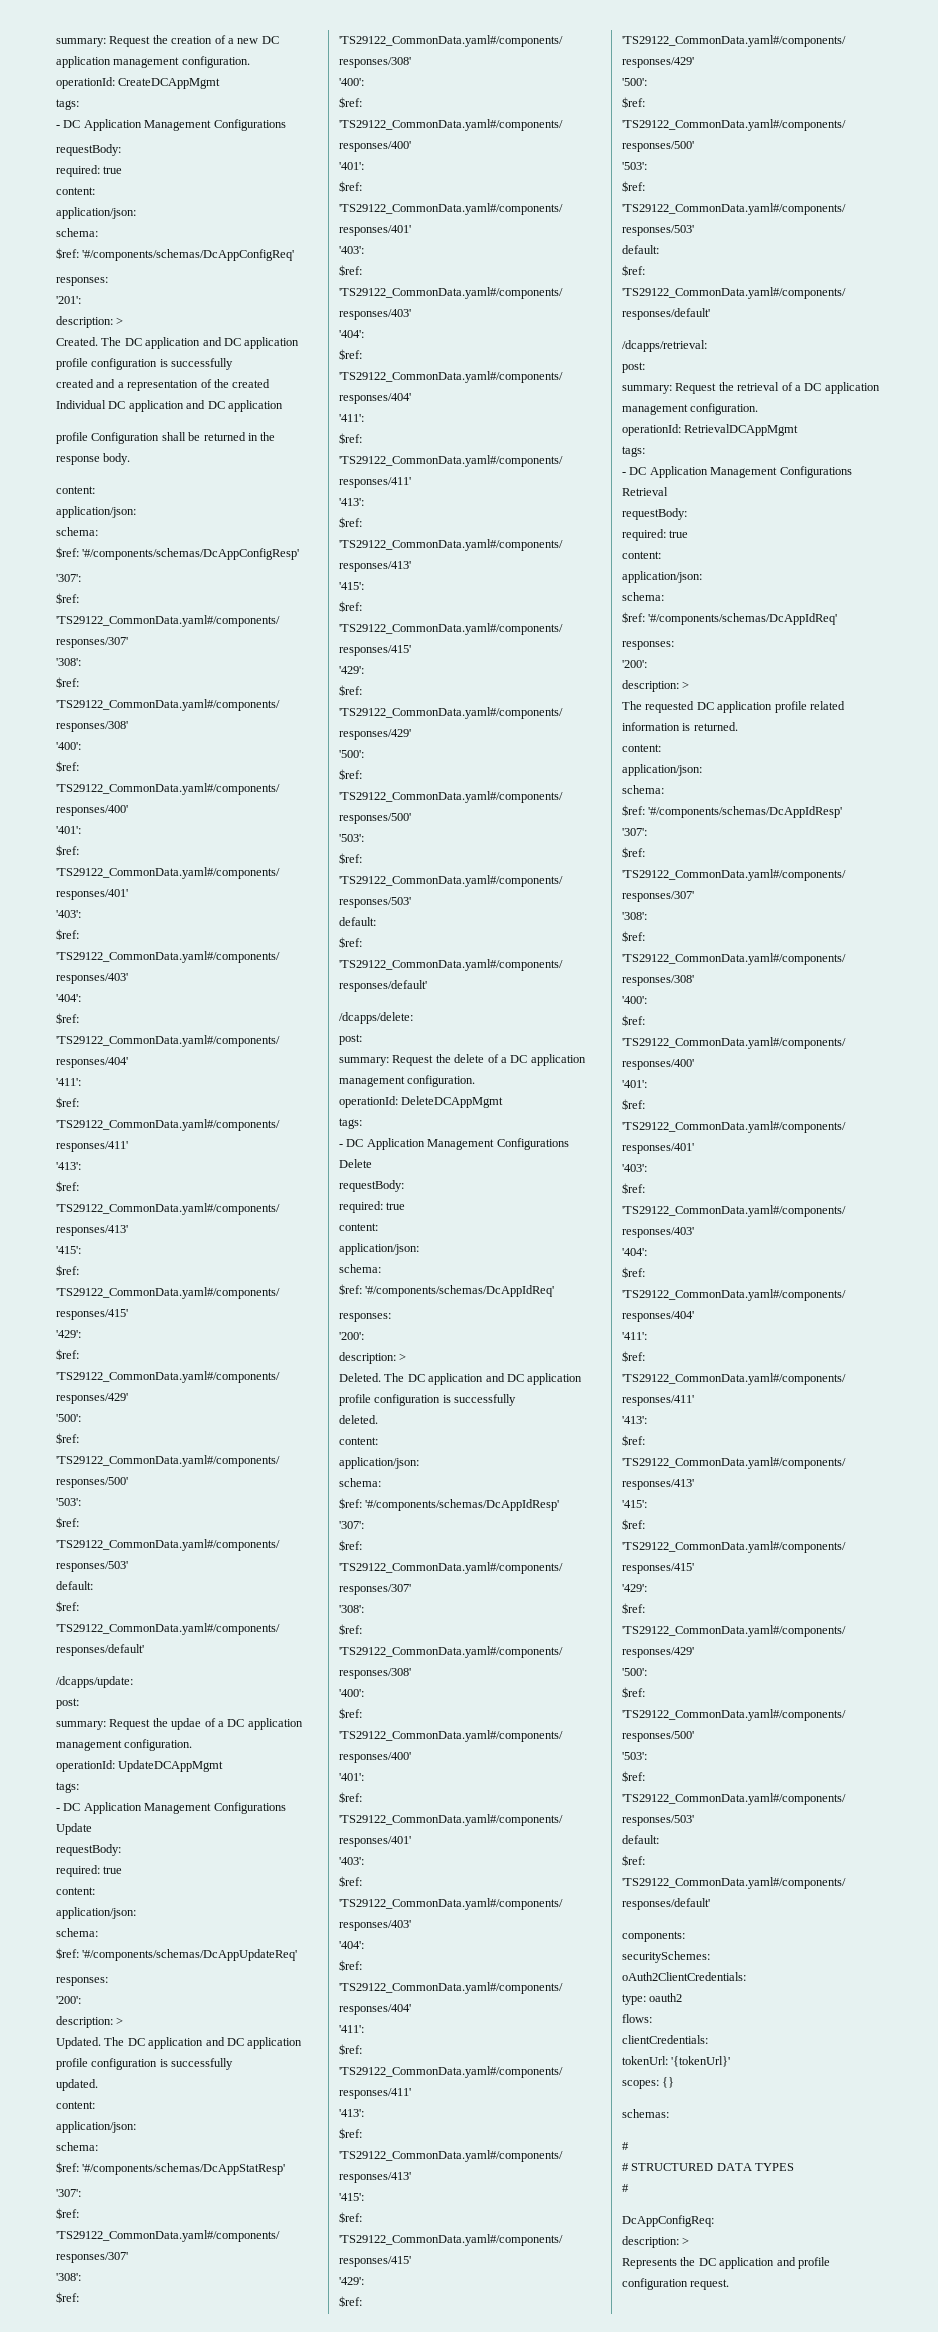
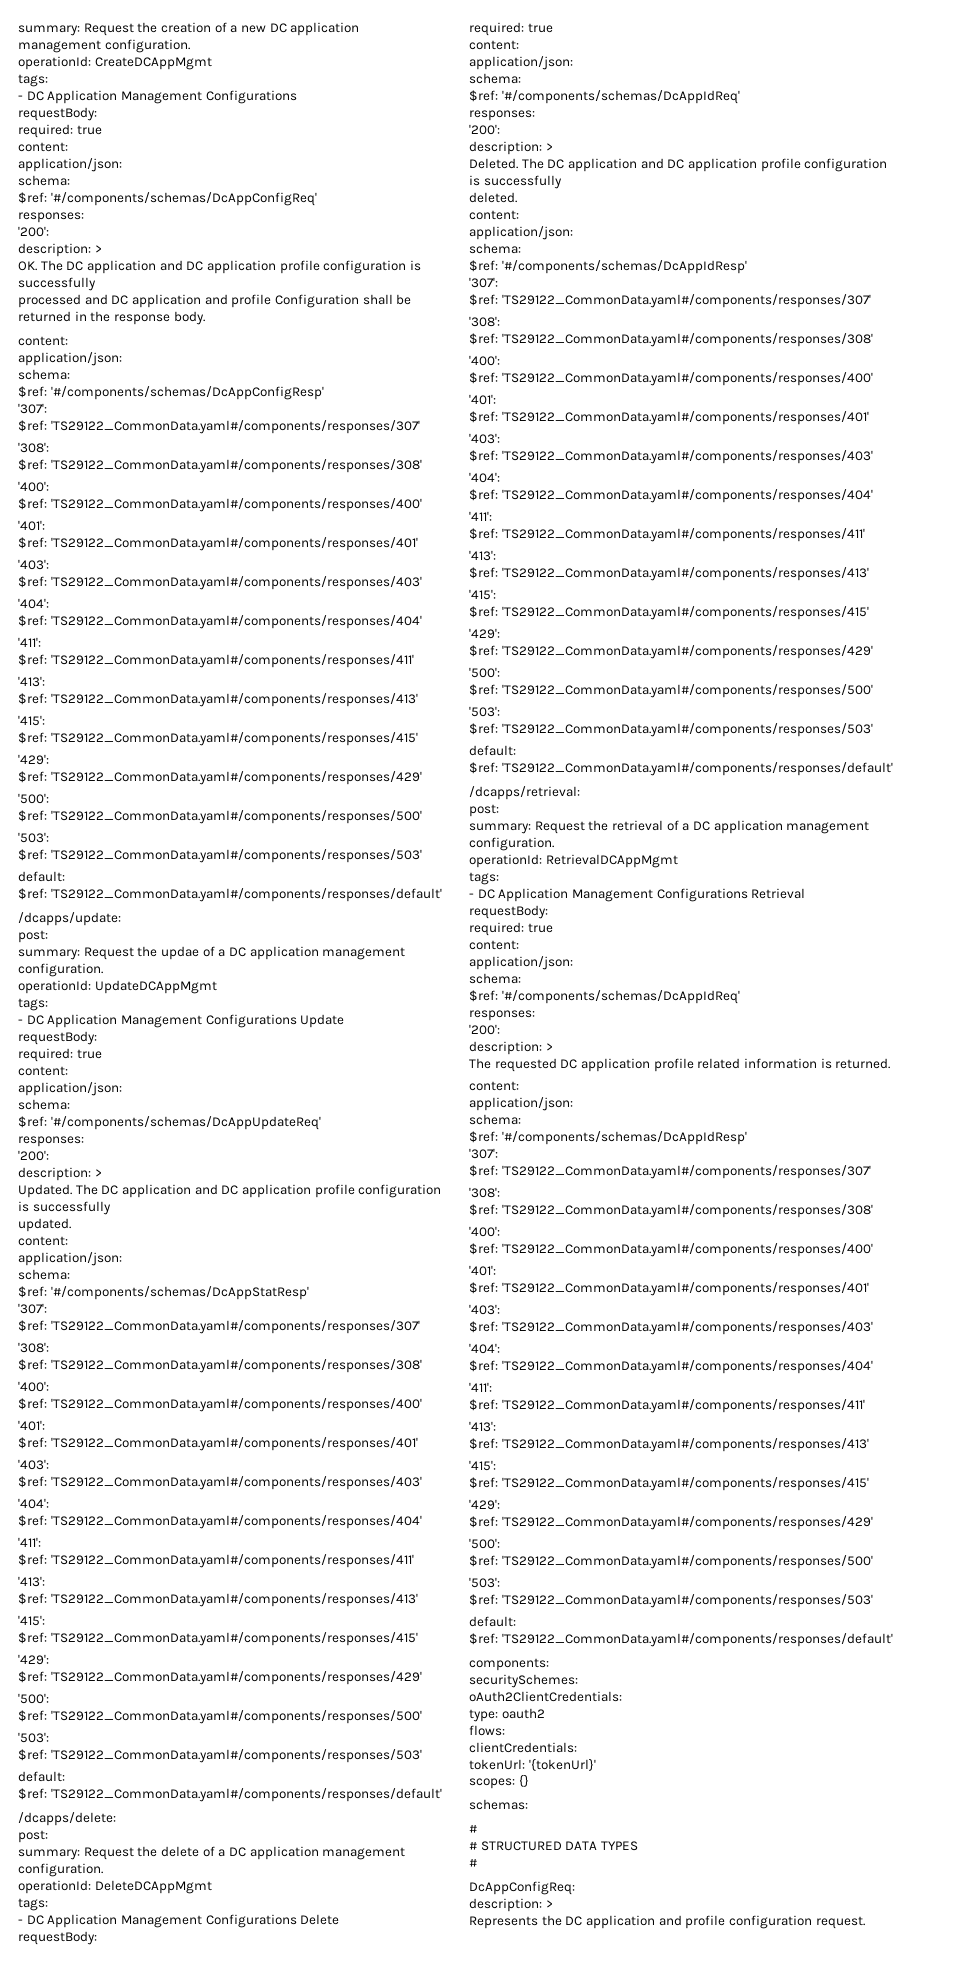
[56,296,81,304] [56,316,124,328] [56,337,98,346] '201': // description: > // Created. -> [18,226,49,237] [18,243,102,257] [18,261,37,271] '200': // description: > // OK.
[56,379,271,391] [56,400,283,412] created and a representation of the created Individual DC application and DC application // -> [18,294,228,308] processed and DC application and

